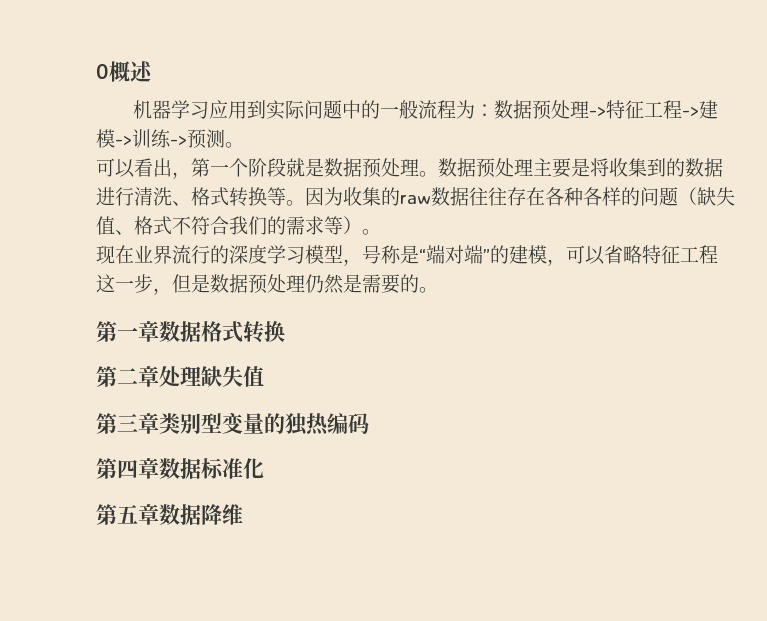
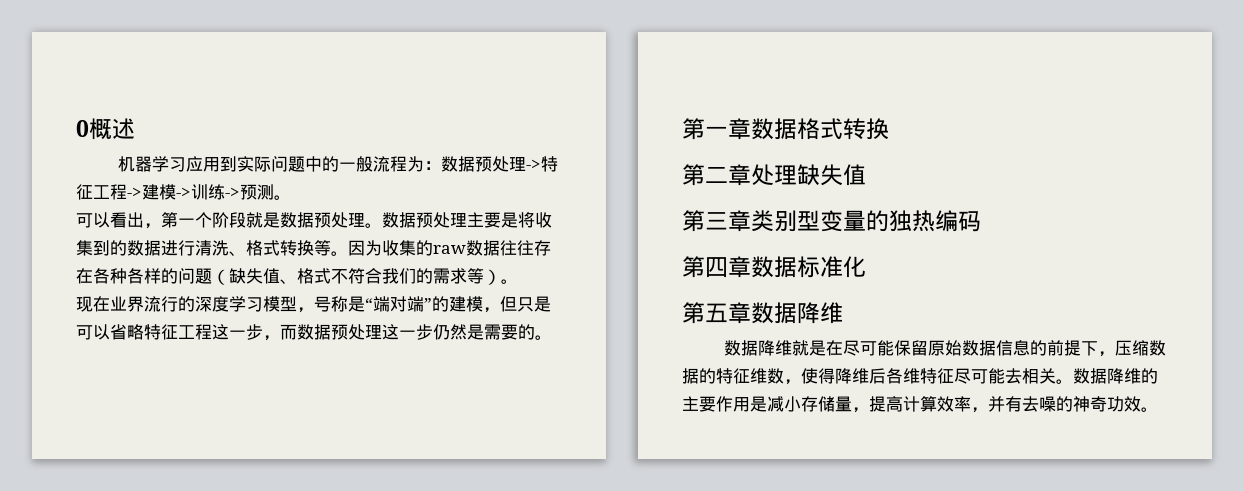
(566, 262) none -> [500,296,551,312] 但只是
[172,274,305,294] 但是数据预处理 -> [280,324,433,340] 而数据预处理这一步
(243, 514) none -> [724,340,1167,357] [682,368,1158,385] [682,396,1158,413] // 数据降维就是在尽可能保留原始数据信息的前提下，压缩数据的特征维数，使得降维后各维特征尽可能去相关。数据降维的主要作用是减小存储量，提高计算效率，并有去噪的神奇功效。

